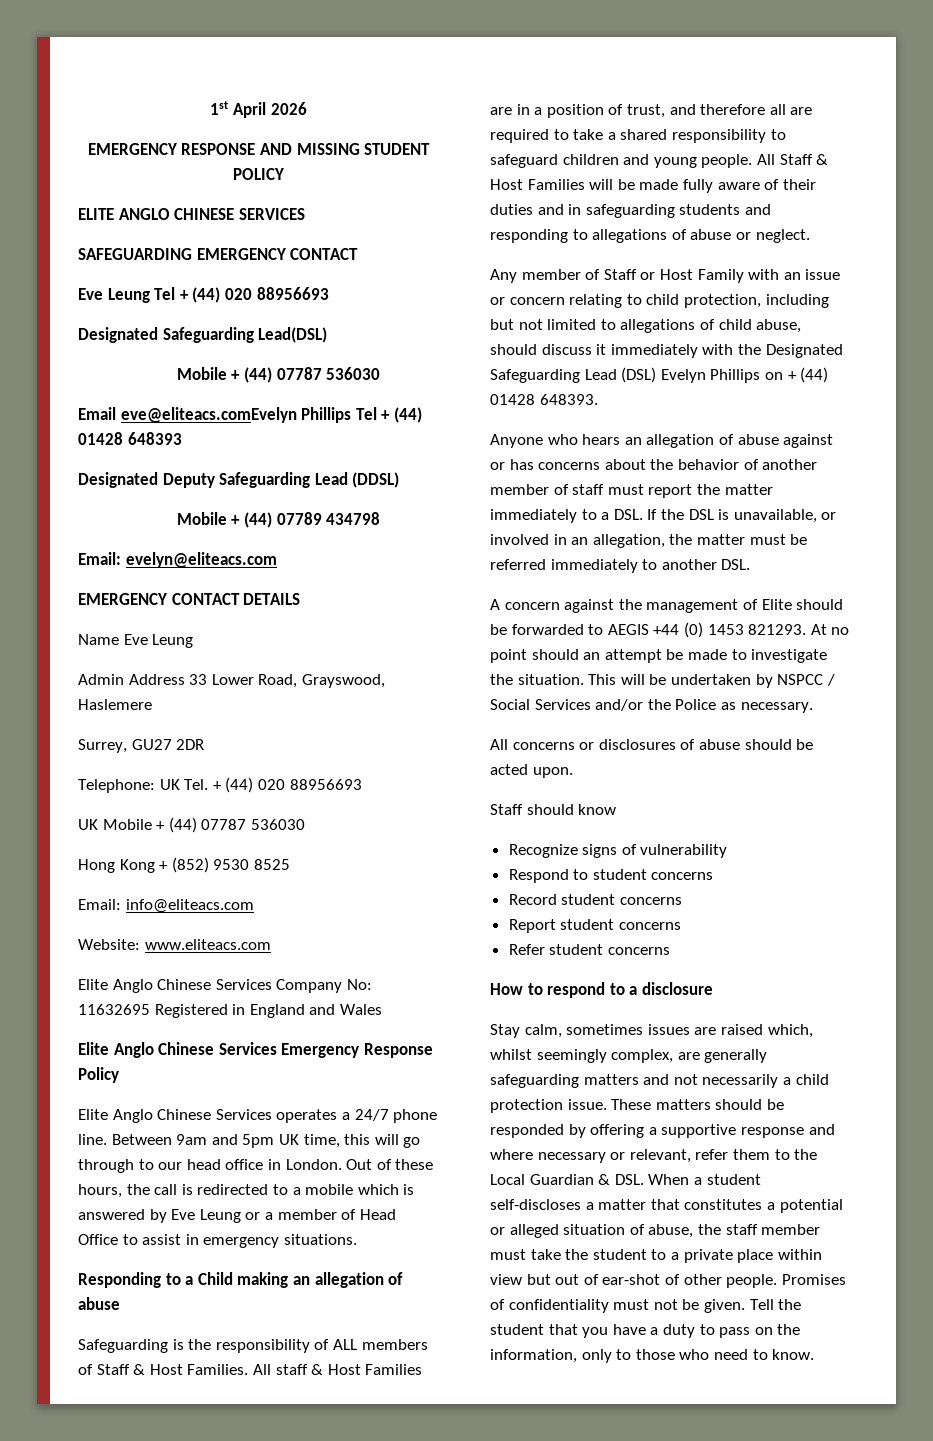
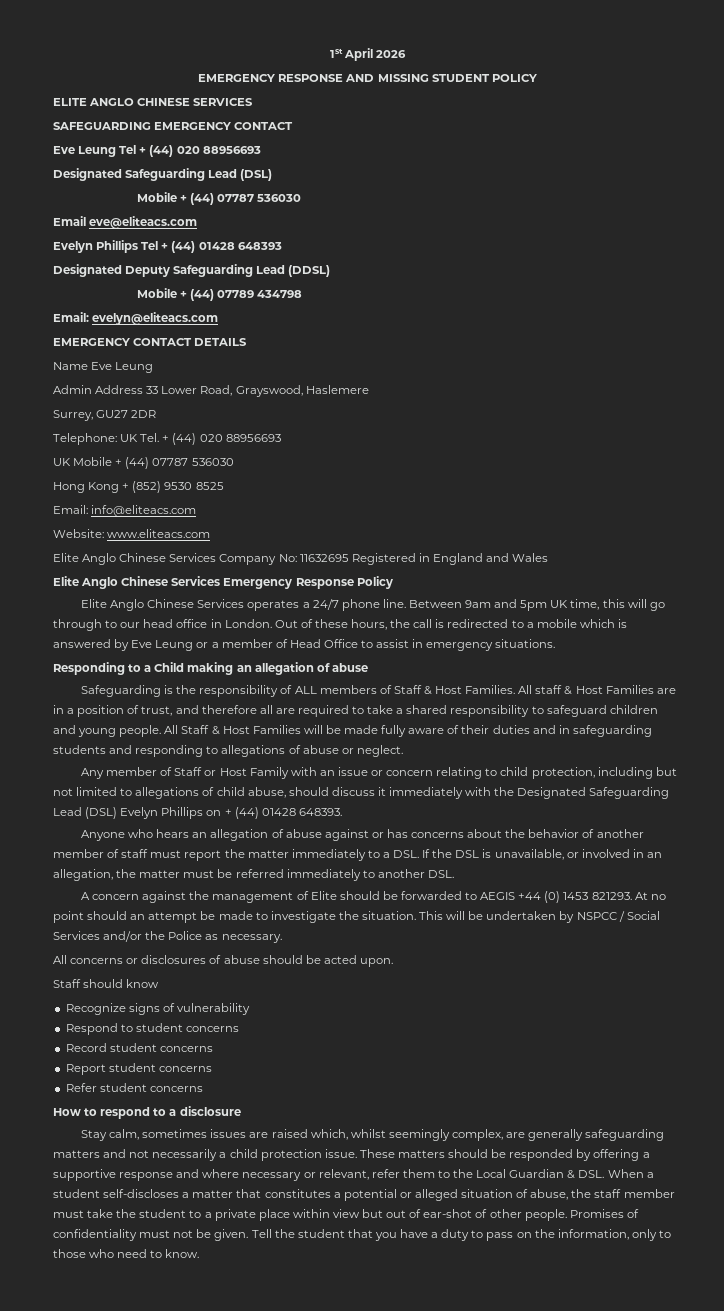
[258,327,328,343] Lead(DSL) -> [208,169,273,181] Lead (DSL)
[120,407,297,423] eve@eliteacs.comEvelyn -> [89,216,198,229] [53,241,93,253] eve@eliteacs.com // Evelyn

